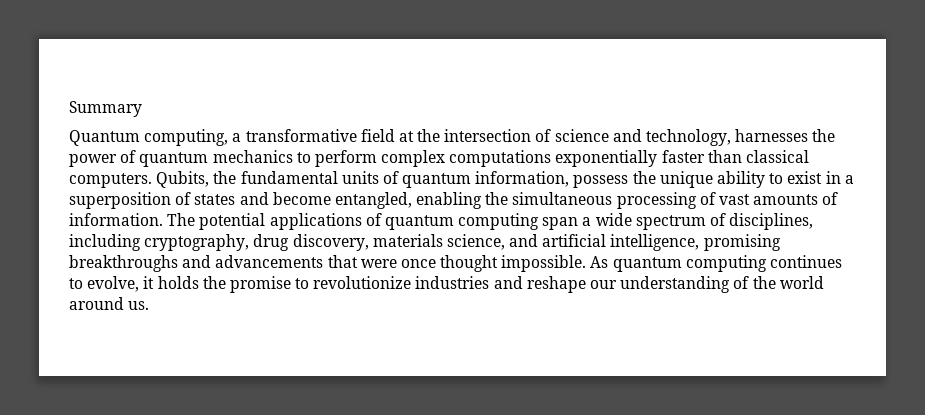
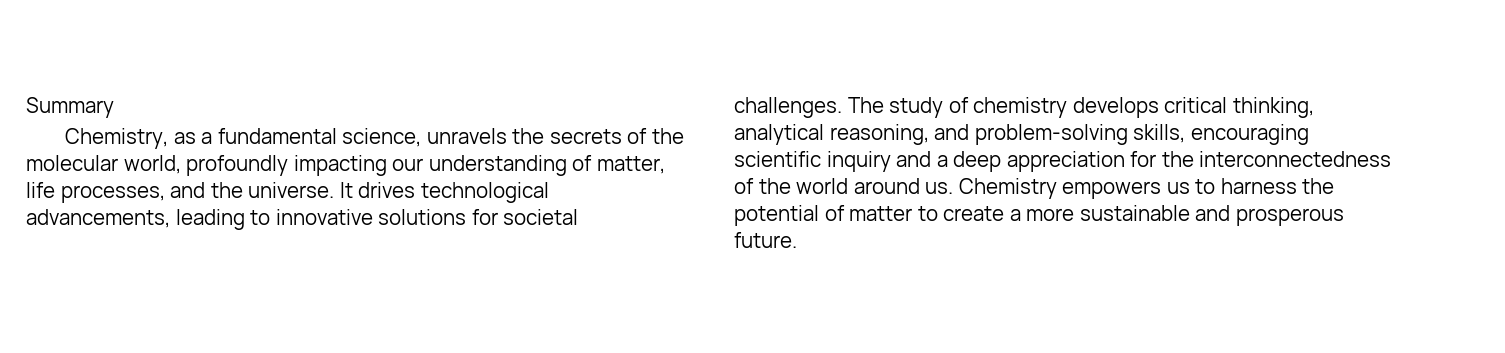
[69,129,836,146] [69,150,810,167] [69,171,854,188] [69,192,839,209] [69,213,814,230] [69,234,781,251] [69,255,843,272] [69,276,824,293] [69,297,150,310] Quantum computing, a transformative field at the intersection of science and technology, harnesses the power of quantum mechanics to perform complex computations exponentially faster than classical computers. Qubits, the fundamental units of quantum information, possess the unique ability to exist in a superposition of states and become entangled, enabling the simultaneous processing of vast amounts of information. The potential applications of quantum computing span a wide spectrum of disciplines, including cryptography, drug discovery, materials science, and artificial intelligence, promising breakthroughs and advancements that were once thought impossible. As quantum computing continues to evolve, it holds the promise to revolutionize industries and reshape our understanding of the world around us. -> [65,128,684,149] [26,155,665,176] [26,182,549,203] [26,209,579,230] [734,97,1314,118] [734,124,1309,145] [734,151,1392,172] [734,178,1335,199] [734,205,1344,226] [734,232,797,248] Chemistry, as a fundamental science, unravels the secrets of the molecular world, profoundly impacting our understanding of matter, life processes, and the universe. It drives technological advancements, leading to innovative solutions for societal challenges. The study of chemistry develops critical thinking, analytical reasoning, and problem-solving skills, encouraging scientific inquiry and a deep appreciation for the interconnectedness of the world around us. Chemistry empowers us to harness the potential of matter to create a more sustainable and prosperous future.

